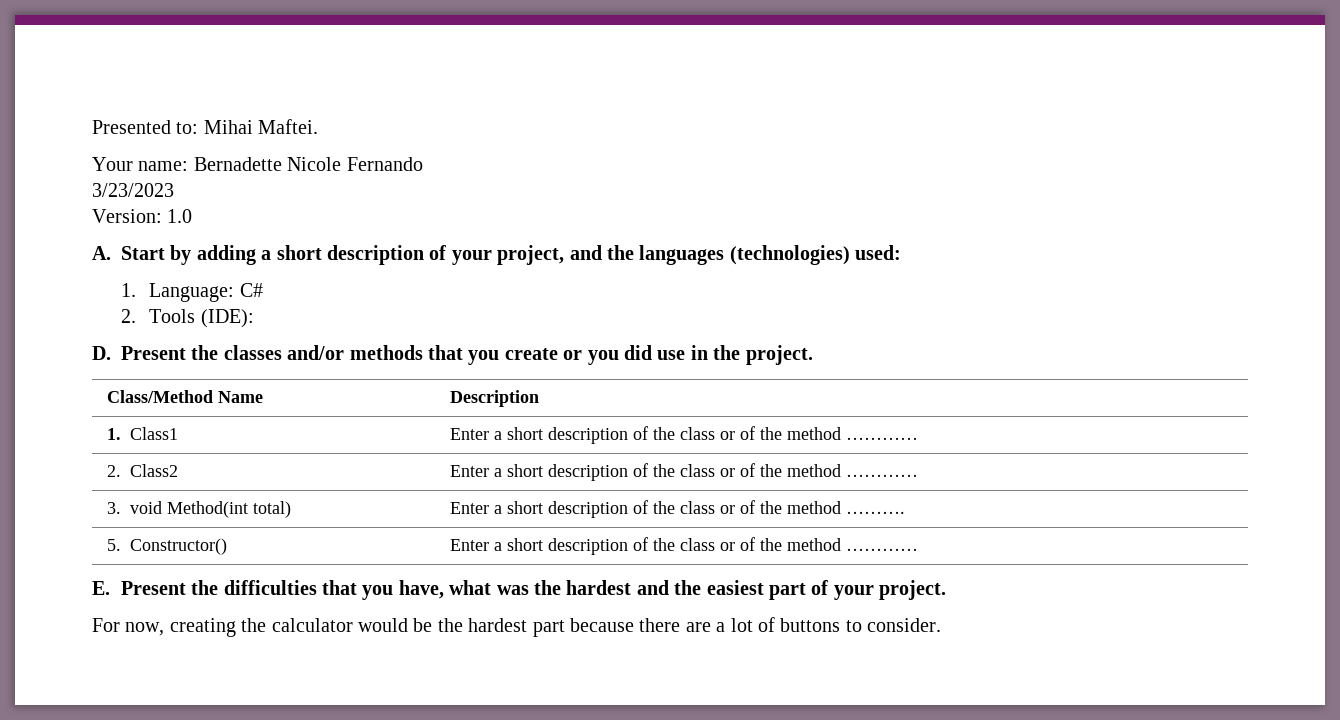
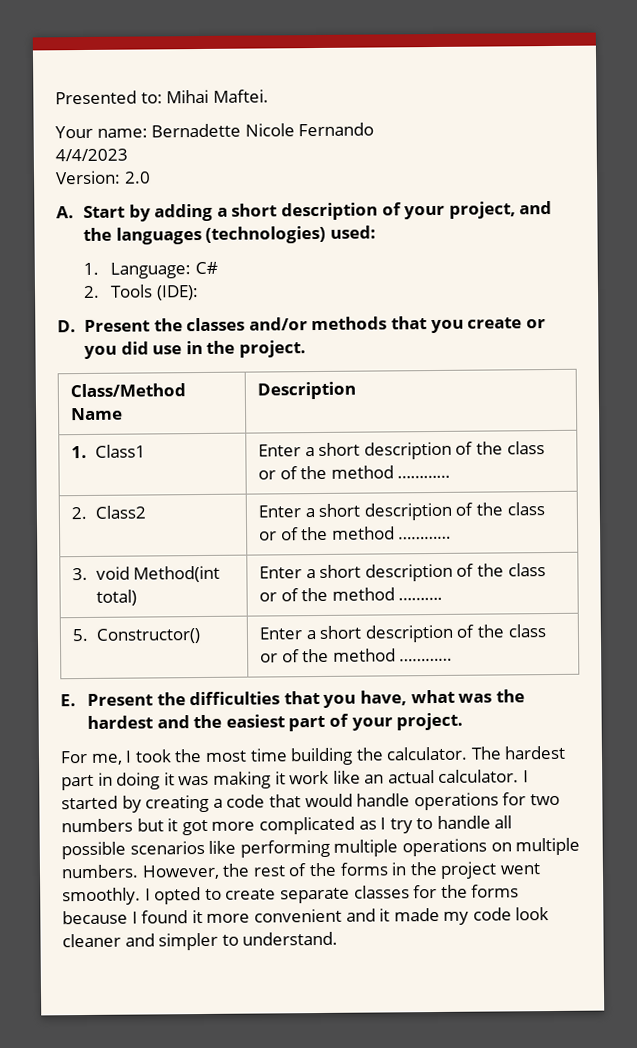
[92,183,174,197] 3/23/2023 -> [55,148,128,162] 4/4/2023
[167,209,193,223] 1.0 -> [123,171,151,184] 2.0
[125,617,942,637] now, creating the calculator would be the hardest part because there are a lot of buttons to consider. -> [90,745,567,766] [61,769,530,791] [61,792,560,813] [61,815,513,836] [61,837,581,860] [61,861,541,880] [62,884,520,906] [62,907,550,925] [62,931,339,951] me, I took the most time building the calculator. The hardest part in doing it was making it work like an actual calculator. I started by creating a code that would handle operations for two numbers but it got more complicated as I try to handle all possible scenarios like performing multiple operations on multiple numbers. However, the rest of the forms in the project went smoothly. I opted to create separate classes for the forms because I found it more convenient and it made my code look cleaner and simpler to understand.

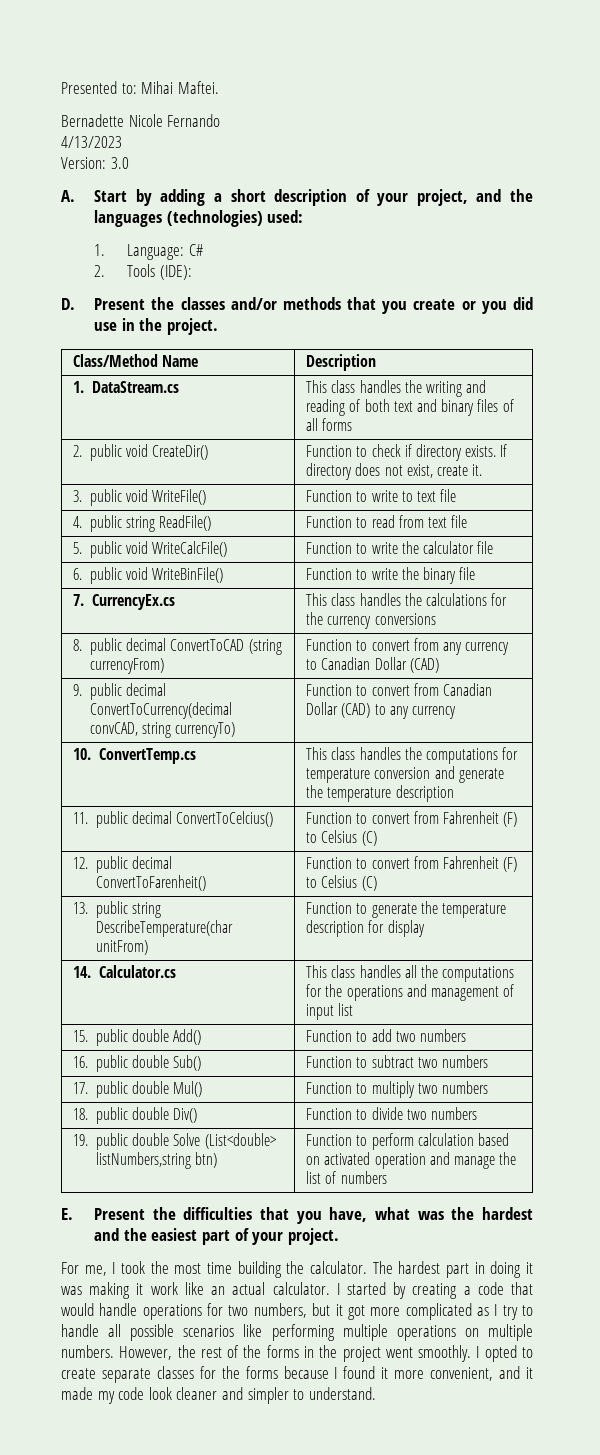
[55,125,148,139] Your name: -> (219, 87) none
[55,148,128,162] 4/4/2023 -> [61,136,122,148] 4/13/2023
[123,171,151,184] 2.0 -> [110,157,129,169] 3.0
[94,444,146,458] [258,441,545,460] [258,465,451,480] [71,505,146,520] [258,502,545,521] [259,526,452,541] [72,565,221,583] [95,589,137,606] [259,563,546,582] [259,587,444,602] [72,628,201,644] [259,624,546,643] [260,648,453,663] Class1 | Enter a short description of the class or of the method ………… // 2. Class2 | Enter a short description of the class or of the method ………… // 3. void Method(int total) | Enter a short description of the class or of the method ………. // 5. Constructor() | Enter a short description of the class or of the method ………… -> [92,381,180,393] [306,380,487,397] [306,399,514,416] [306,418,353,431] [73,444,209,461] [306,444,508,461] [306,463,483,480] [73,489,207,506] [306,489,457,502] [73,515,212,532] [306,515,468,528] [73,541,228,558] [306,541,494,554] [73,567,224,584] [306,567,476,584] [73,594,176,610] [306,593,508,606] [306,612,436,629] [73,638,282,655] [90,658,165,674] [306,638,510,655] [306,657,439,673] [73,683,167,700] [90,702,233,719] [90,722,236,738] [306,683,493,696] [306,702,457,719] [73,748,197,764] [306,747,519,764] [306,766,504,783] [306,785,454,802] [73,811,274,828] [306,811,518,827] [306,830,377,846] [73,856,173,873] [96,875,207,891] [306,856,518,872] [306,875,377,891] [73,901,162,918] [96,920,234,937] [96,940,149,955] [306,901,507,918] [306,920,425,937] [73,965,177,978] [306,965,515,982] [306,984,515,1001] [306,1003,354,1020] [73,1029,202,1046] [306,1029,467,1042] [73,1055,202,1072] [306,1055,489,1068] [73,1081,203,1098] [306,1081,489,1098] [73,1107,198,1124] [306,1107,478,1120] [73,1133,276,1150] [96,1152,218,1169] [306,1133,510,1150] [306,1152,517,1169] [306,1171,387,1184] DataStream.cs | This class handles the writing and reading of both text and binary files of all forms // 2. public void CreateDir() | Function to check if directory exists. If directory does not exist, create it. // 3. public void WriteFile() | Function to write to text file // 4. public string ReadFile() | Function to read from text file // 5. public void WriteCalcFile() | Function to write the calculator file // 6. public void WriteBinFile() | Function to write the binary file // 7. CurrencyEx.cs | This class handles the calculations for the currency conversions // 8. public decimal ConvertToCAD (string currencyFrom) | Function to convert from any currency to Canadian Dollar (CAD) // 9. public decimal ConvertToCurrency(decimal convCAD, string currencyTo) | Function to convert from Canadian Dollar (CAD) to any currency // 10. ConvertTemp.cs | This class handles the computations for temperature conversion and generate the temperature description // 11. public decimal ConvertToCelcius() | Function to convert from Fahrenheit (F) to Celsius (C) // 12. public decimal ConvertToFarenheit() | Function to convert from Fahrenheit (F) to Celsius (C) // 13. public string DescribeTemperature(char unitFrom) | Function to generate the temperature description for display // 14. Calculator.cs | This class handles all the computations for the operations and management of input list // 15. public double Add() | Function to add two numbers // 16. public double Sub() | Function to subtract two numbers // 17. public double Mul() | Function to multiply two numbers // 18. public double Div() | Function to divide two numbers // 19. public double Solve (List<double> listNumbers,string btn) | Function to perform calculation based on activated operation and manage the list of numbers
[61,818,133,833] numbers -> [253,1303,307,1318] numbers,
[253,908,342,923] convenient -> [430,1367,494,1381] convenient,

